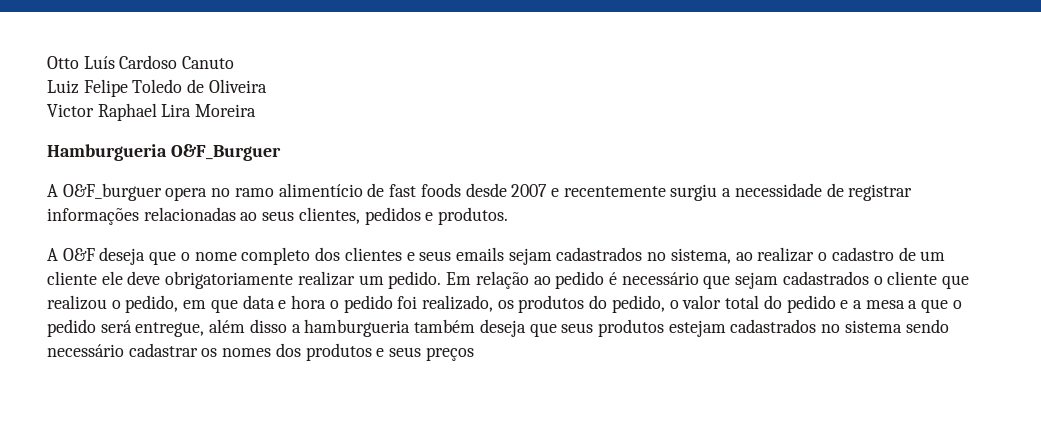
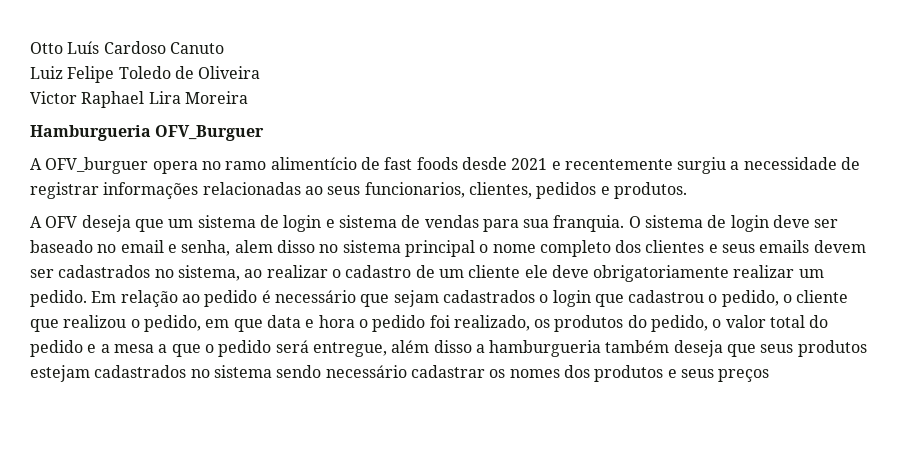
[170,144,281,161] [47,183,162,201] O&F_Burguer // A O&F_burguer -> [155,125,265,141] [30,157,149,174] OFV_Burguer // A OFV_burguer
[511,184,548,197] 2007 -> [511,158,548,170] 2021
(295, 216) none -> [364,182,465,198] funcionarios,
[62,247,177,265] O&F deseja que -> [45,215,839,232] [30,240,475,257] OFV deseja que um sistema de login e sistema de vendas para sua franquia. O sistema de login deve ser baseado no email e senha, alem disso no sistema principal
[508,248,552,265] sejam -> [813,240,866,253] [30,269,54,278] devem ser
(883, 280) none -> [552,290,793,307] login que cadastrou o pedido, o

